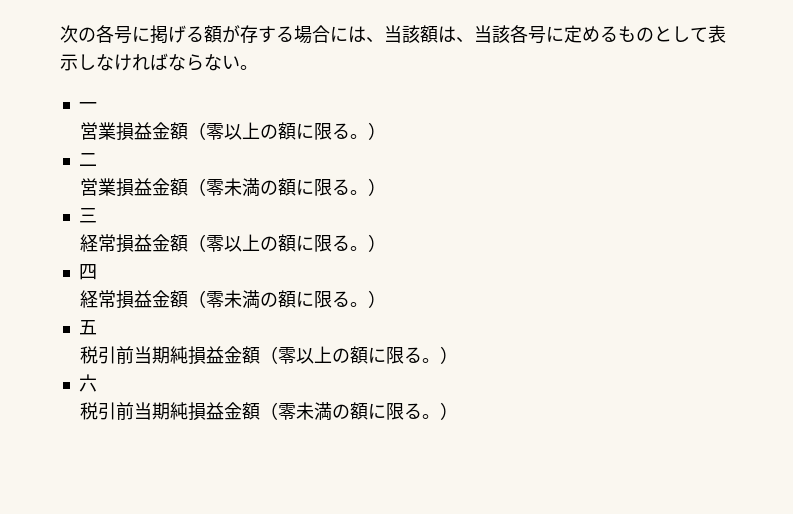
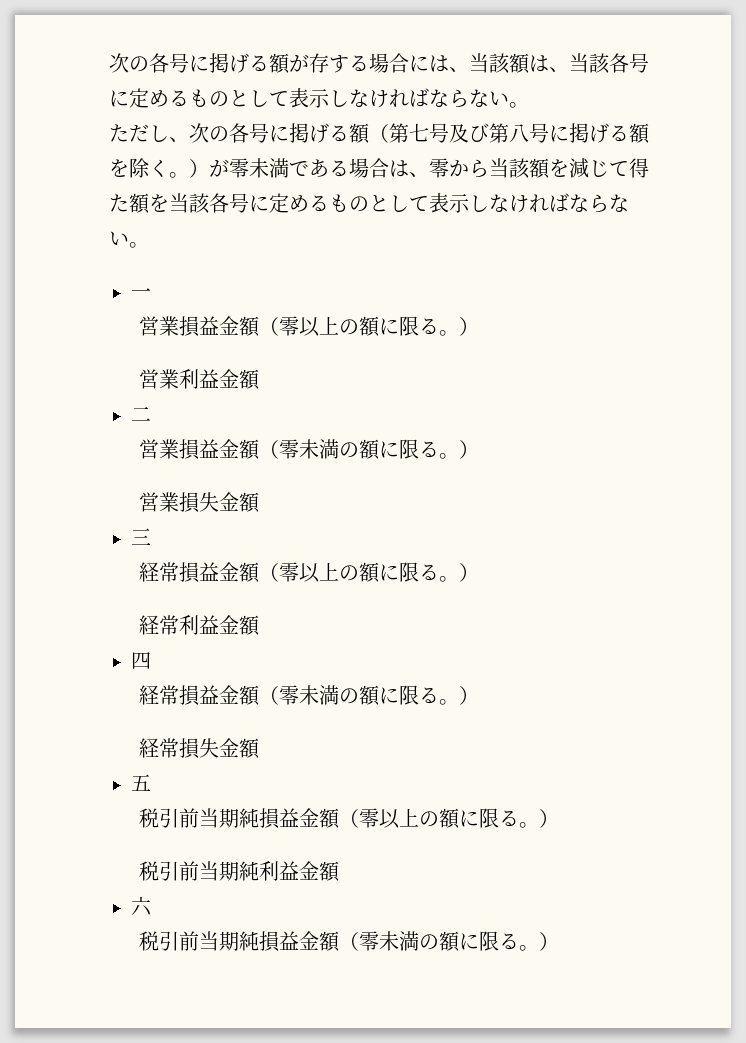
(258, 67) none -> [109,123,651,144] [109,158,650,179] [109,193,630,214] [109,231,150,248] // ただし、次の各号に掲げる額（第七号及び第八号に掲げる額を除く。）が零未満である場合は、零から当該額を減じて得た額を当該各号に定めるものとして表示しなければならない。
(387, 131) none -> [139,369,261,390] // 営業利益金額
(387, 187) none -> [139,492,261,513] // 営業損失金額
(387, 243) none -> [139,615,261,636] // 経常利益金額
(387, 299) none -> [139,738,261,759] // 経常損失金額
(459, 355) none -> [139,861,341,882] // 税引前当期純利益金額

